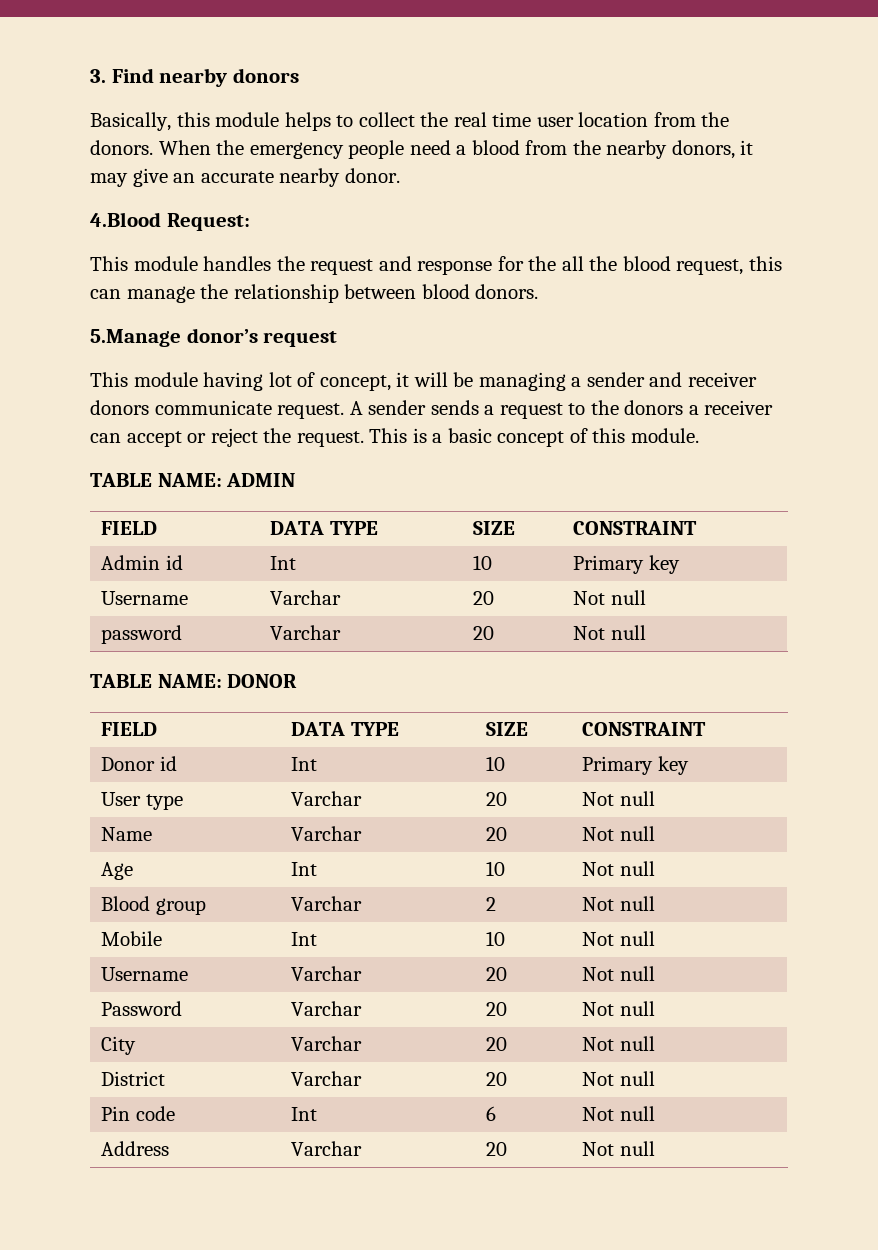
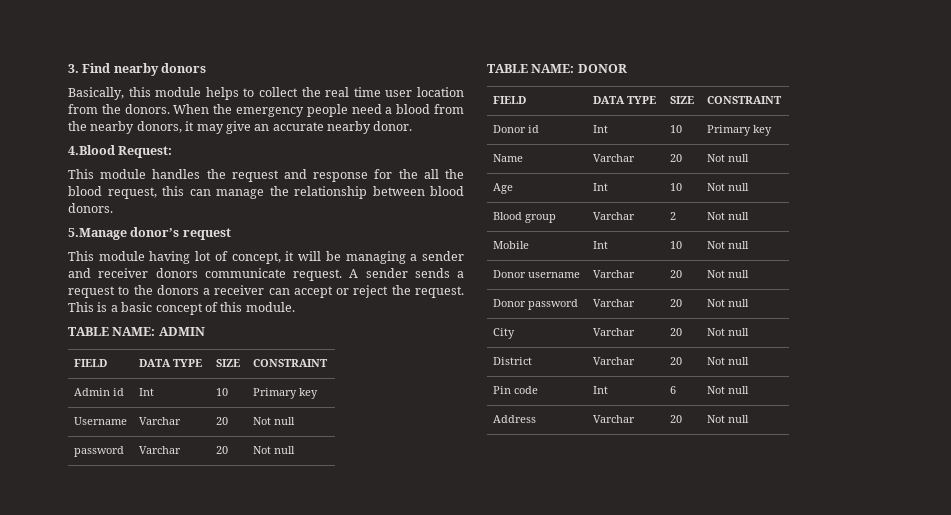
[100,792,183,810] [290,791,362,806] [485,792,507,806] [581,791,655,806] // User type | Varchar | 20 | Not null -> (772, 130) none
[100,967,188,981] [290,966,362,981] [485,967,507,981] [581,966,655,981] [100,1001,182,1016] Username | Varchar | 20 | Not null // Password -> [492,270,580,278] [592,270,635,278] [669,270,682,278] [706,270,749,278] [492,299,578,310] Donor username | Varchar | 20 | Not null // Donor password

